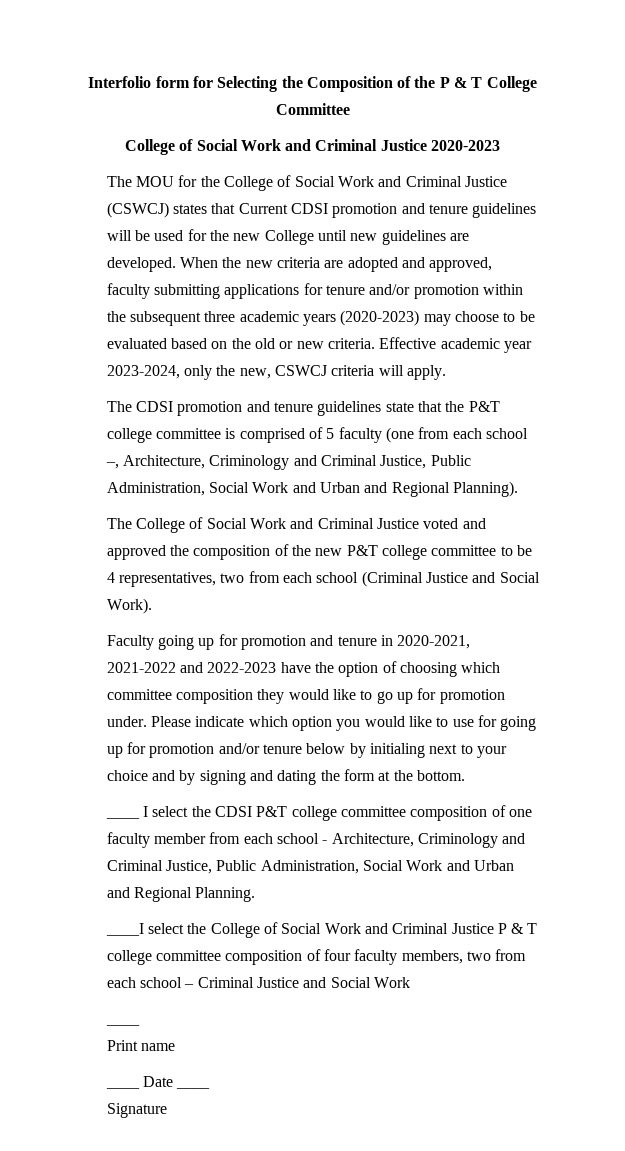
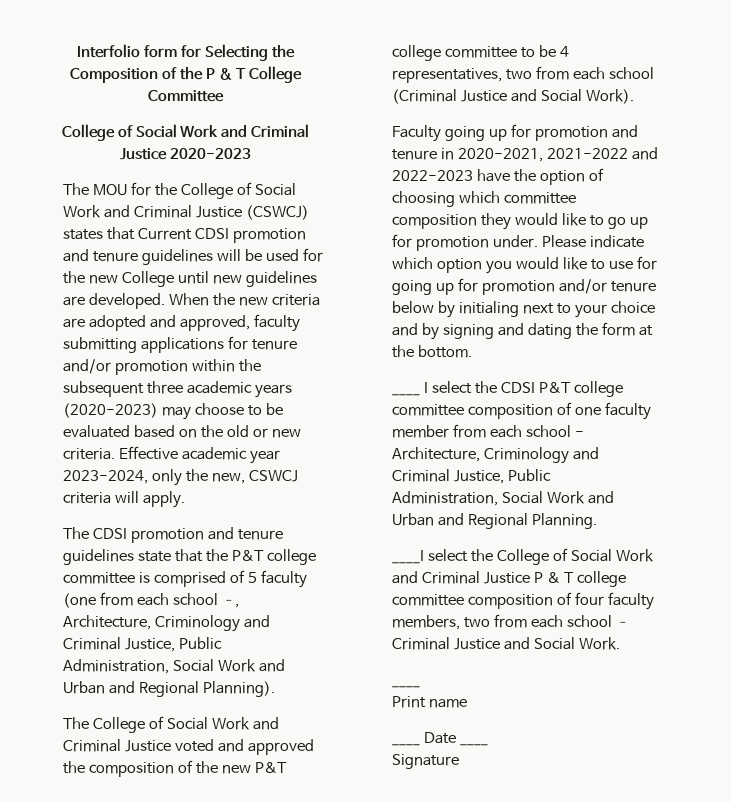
[373,977,410,988] Work -> [579,637,621,650] Work.

